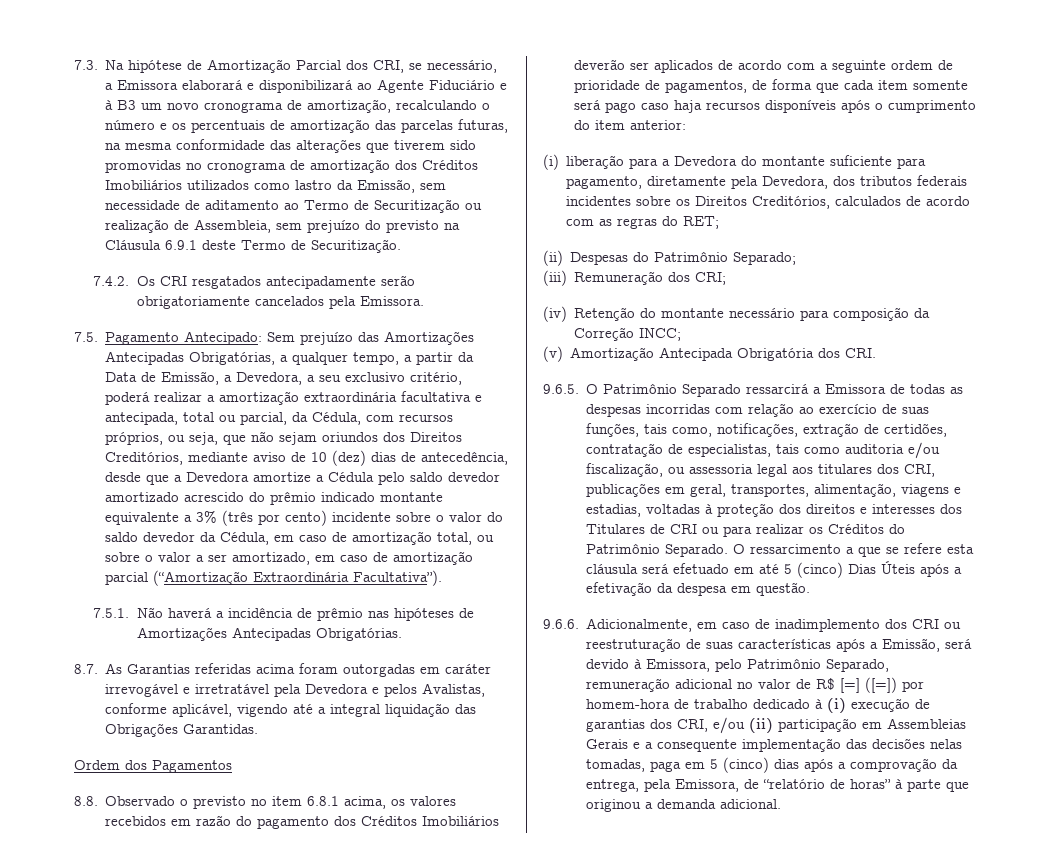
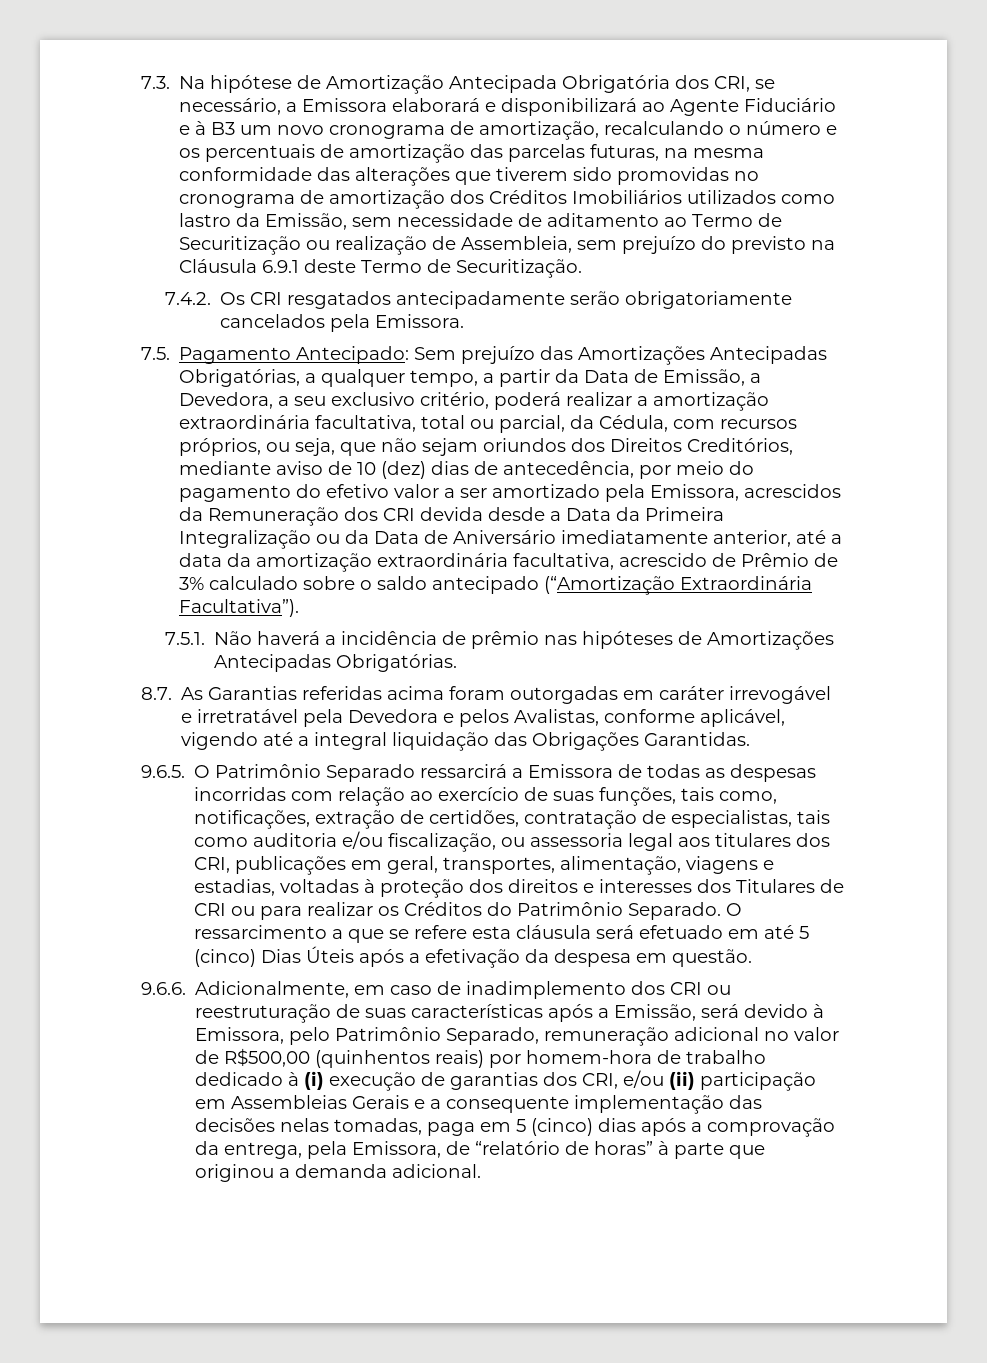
[296,60,342,70] Parcial -> [449,75,671,93] Antecipada Obrigatória
[401,391,483,402] [105,412,179,425] facultativa e antecipada, -> [315,415,417,432] facultativa,
[105,472,501,485] [105,491,444,505] [105,510,504,526] [105,531,495,545] [105,551,474,565] [105,572,149,585] desde que a Devedora amortize a Cédula pelo saldo devedor amortizado acrescido do prêmio indicado montante equivalente a 3% (três por cento) incidente sobre o valor do saldo devedor da Cédula, em caso de amortização total, ou sobre o valor a ser amortizado, em caso de amortização parcial -> [639,461,755,479] [179,484,842,502] [179,507,725,526] [179,530,843,549] [179,553,839,572] [179,576,540,594] por meio do pagamento do efetivo valor a ser amortizado pela Emissora, acrescidos da Remuneração dos CRI devida desde a Data da Primeira Integralização ou da Data de Aniversário imediatamente anterior, até a data da amortização extraordinária facultativa, acrescido de Prêmio de 3% calculado sobre o saldo antecipado
[74,760,232,773] [74,796,457,809] [105,815,500,829] [574,59,954,73] [574,79,969,93] [574,100,977,113] [574,120,687,130] [543,154,927,170] [566,175,968,189] [566,196,971,209] [566,216,720,229] [543,250,797,266] [543,270,727,286] [543,306,931,322] [574,327,682,341] [543,346,877,362] // Ordem dos Pagamentos // 8.8. Observado o previsto no item 6.8.1 acima, os valores recebidos em razão do pagamento dos Créditos Imobiliários deverão ser aplicados de acordo com a seguinte ordem de prioridade de pagamentos, de forma que cada item somente será pago caso haja recursos disponíveis após o cumprimento do item anterior: // (i) liberação para a Devedora do montante suficiente para pagamento, diretamente pela Devedora, dos tributos federais incidentes sobre os Direitos Creditórios, calculados de acordo com as regras do RET; // (ii) Despesas do Patrimônio Separado; // (iii) Remuneração dos CRI; // (iv) Retenção do montante necessário para composição da Correção INCC; // (v) Amortização Antecipada Obrigatória dos CRI. -> (751, 739) none
[816,677,898,693] R$ [=] ([=]) -> [224,1048,485,1068] R$500,00 (quinhentos reais)

